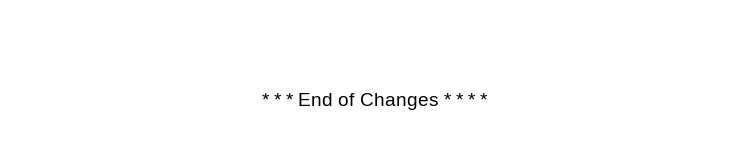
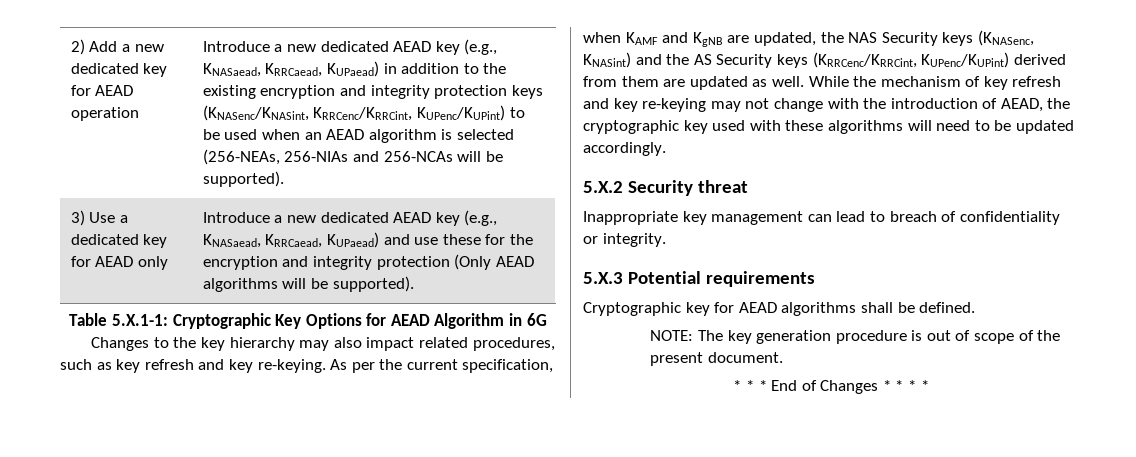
(261, 99) none -> [70,39,164,55] [70,63,168,77] [70,85,134,96] [70,107,139,121] [202,39,498,55] [202,61,507,77] [202,85,543,99] [202,105,525,121] [202,129,514,143] [202,149,503,165] [202,171,284,187] [70,210,129,226] [70,234,168,248] [70,256,169,270] [202,210,498,226] [202,232,533,248] [202,254,534,270] [202,276,414,292] [69,313,547,329] [91,337,555,351] [60,359,554,373] [583,30,1034,47] [583,52,1066,68] [583,76,1062,90] [583,98,1071,112] [583,120,1074,134] [583,142,666,156] [583,180,748,196] [583,211,1060,225] [583,233,666,247] [583,271,815,287] [583,302,976,316] [650,330,1061,344] [650,352,783,366] 2) Add a new dedicated key for AEAD operation | Introduce a new dedicated AEAD key (e.g., KNASaead, KRRCaead, KUPaead) in addition to the existing encryption and integrity protection keys (KNASenc/KNASint, KRRCenc/KRRCint, KUPenc/KUPint) to be used when an AEAD algorithm is selected (256-NEAs, 256-NIAs and 256-NCAs will be supported). // 3) Use a dedicated key for AEAD only | Introduce a new dedicated AEAD key (e.g., KNASaead, KRRCaead, KUPaead) and use these for the encryption and integrity protection (Only AEAD algorithms will be supported). // Table 5.X.1-1: Cryptographic Key Options for AEAD Algorithm in 6G // Changes to the key hierarchy may also impact related procedures, such as key refresh and key re-keying. As per the current specification, when KAMF and KgNB are updated, the NAS Security keys (KNASenc, KNASint) and the AS Security keys (KRRCenc/KRRCint, KUPenc/KUPint) derived from them are updated as well. While the mechanism of key refresh and key re-keying may not change with the introduction of AEAD, the cryptographic key used with these algorithms will need to be updated accordingly. // 5.X.2 Security threat // Inappropriate key management can lead to breach of confidentiality or integrity. // 5.X.3 Potential requirements // Cryptographic key for AEAD algorithms shall be defined. // NOTE: The key generation procedure is out of scope of the present document. //

